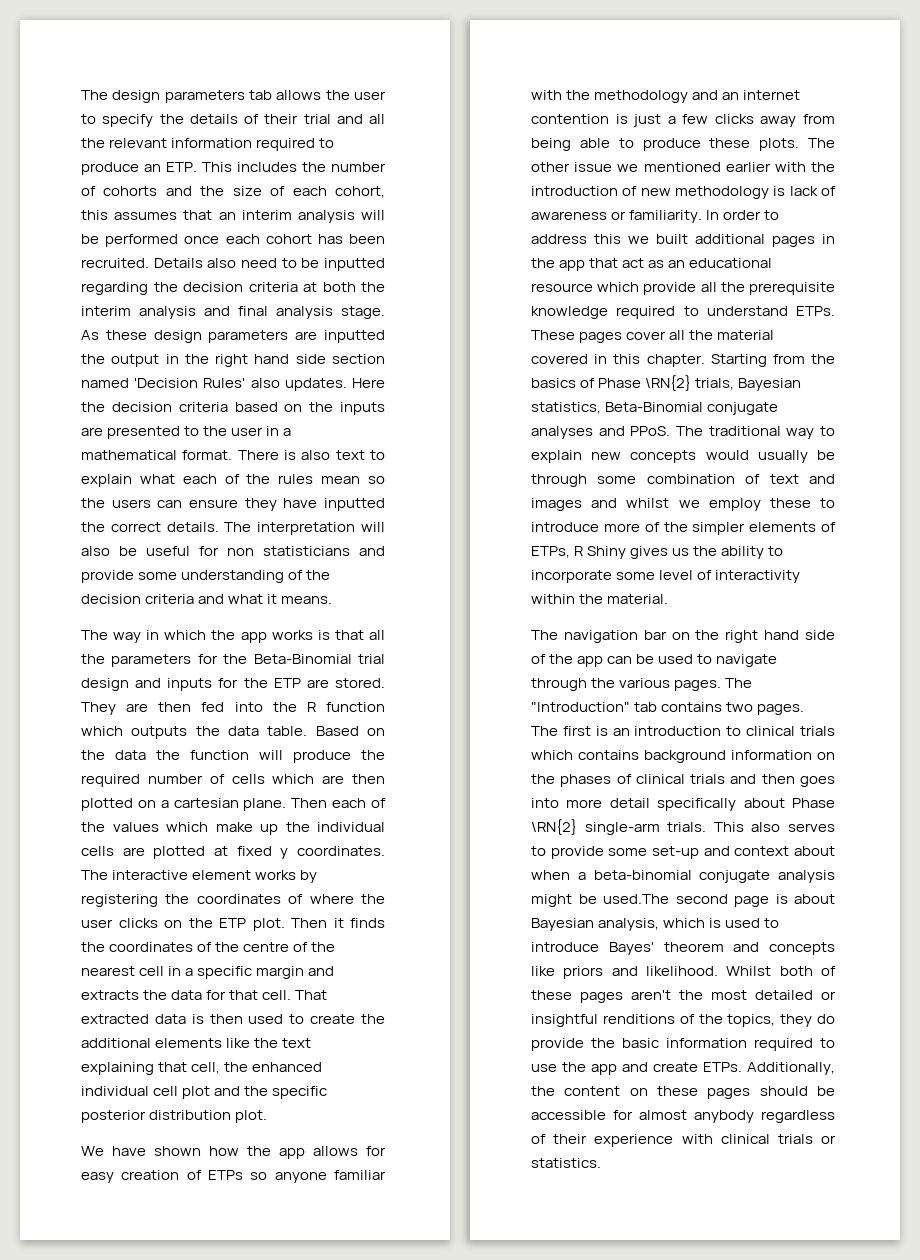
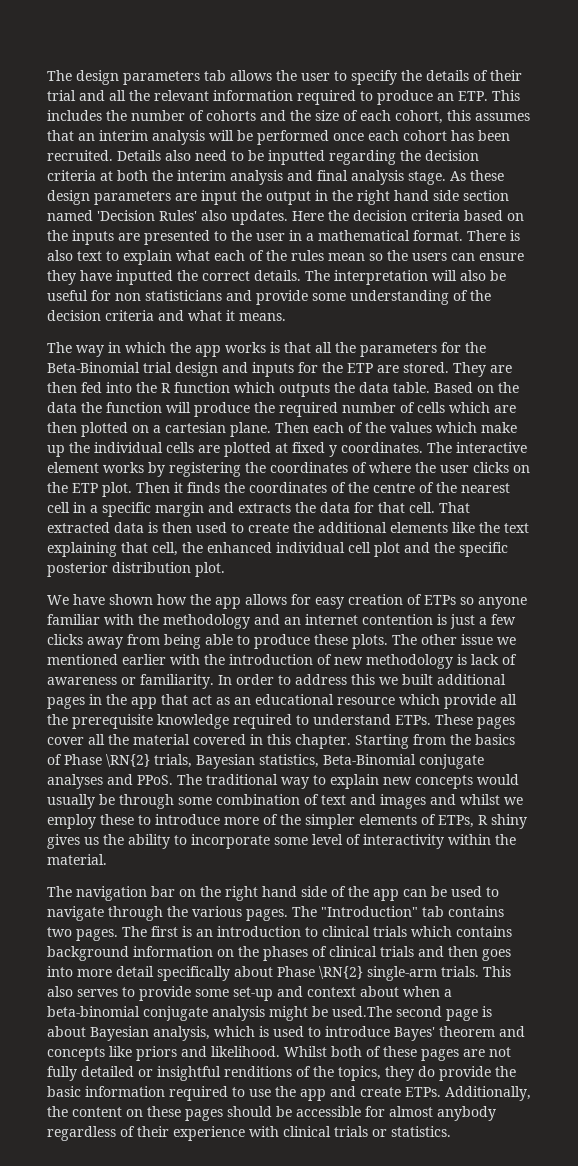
[324,330,385,343] inputted -> [201,190,237,205] input
[587,546,627,559] Shiny -> [491,814,527,829] shiny
[631,990,747,1000] aren't the most -> [463,1047,511,1057] [47,1066,77,1081] are not fully

